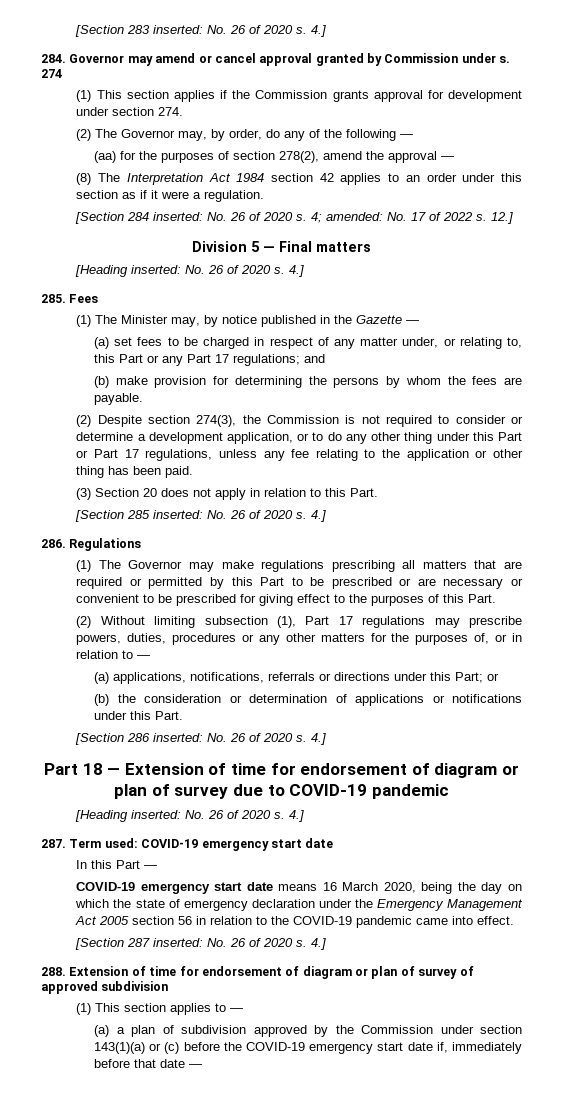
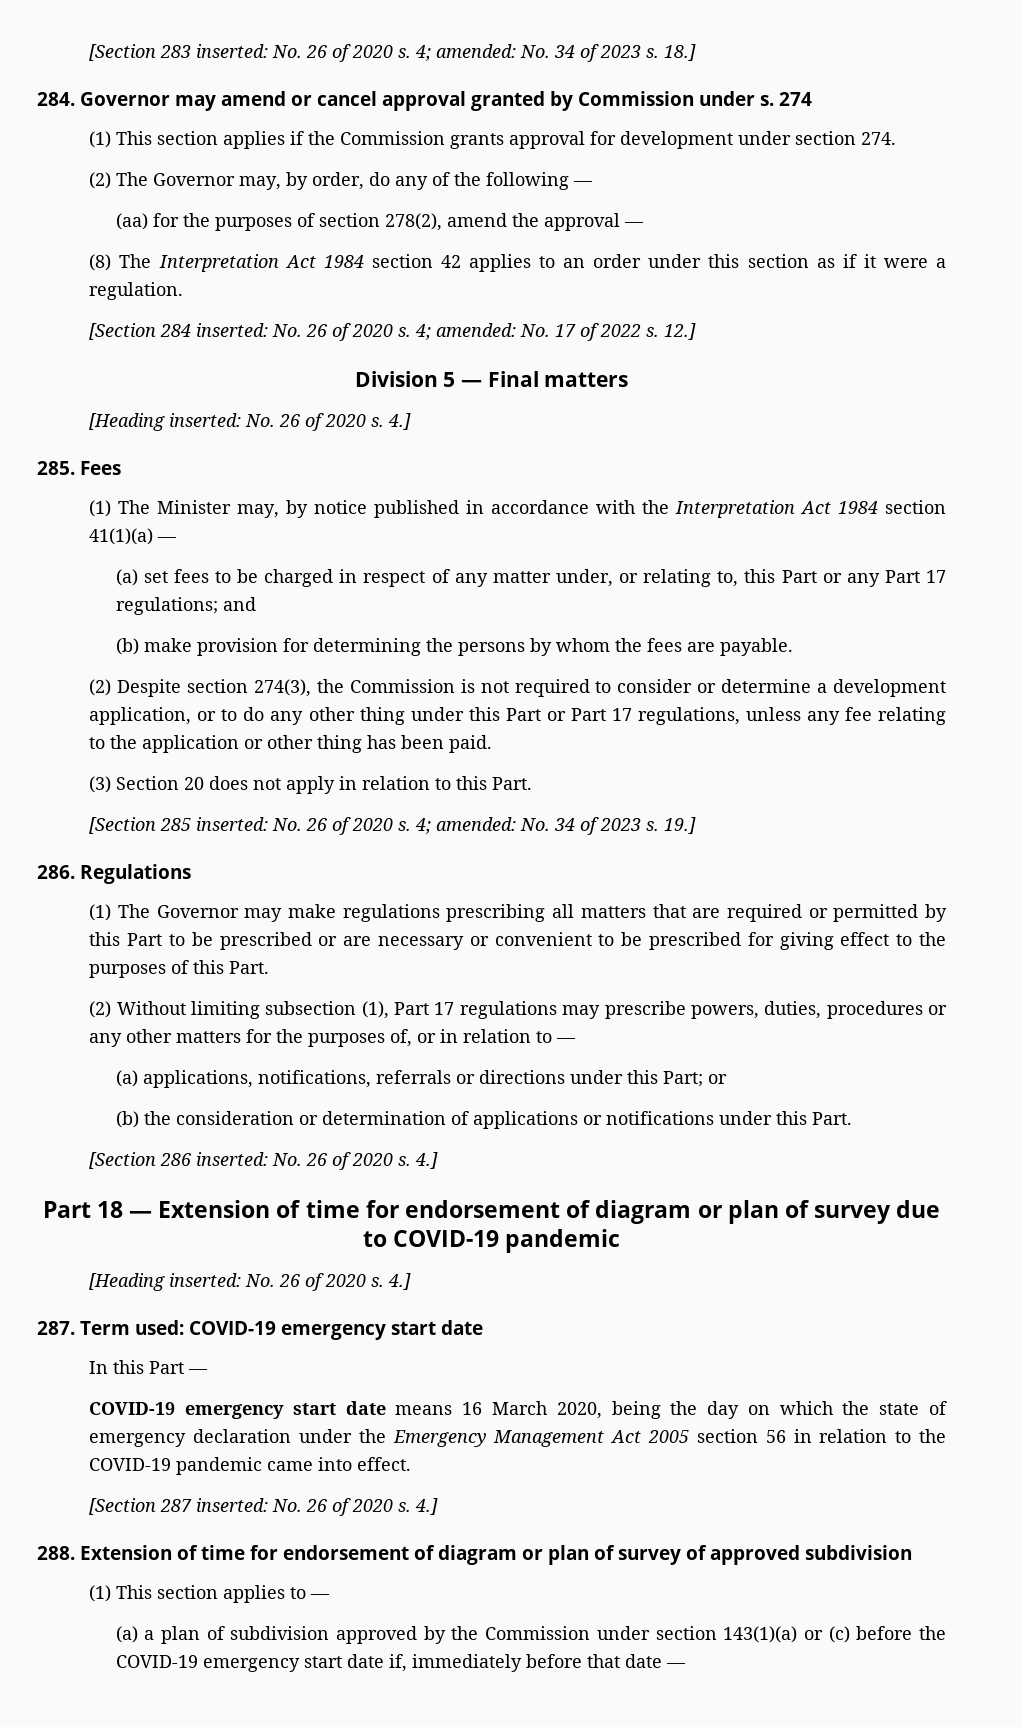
[311,25,327,37] 4.] -> [415,44,697,62] 4; amended: No. 34 of 2023 s. 18.]
[334,315,403,324] the Gazette -> [491,500,947,518] [89,528,154,545] accordance with the Interpretation Act 1984 section 41(1)(a)
[311,510,327,522] 4.] -> [415,817,697,835] 4; amended: No. 34 of 2023 s. 19.]

